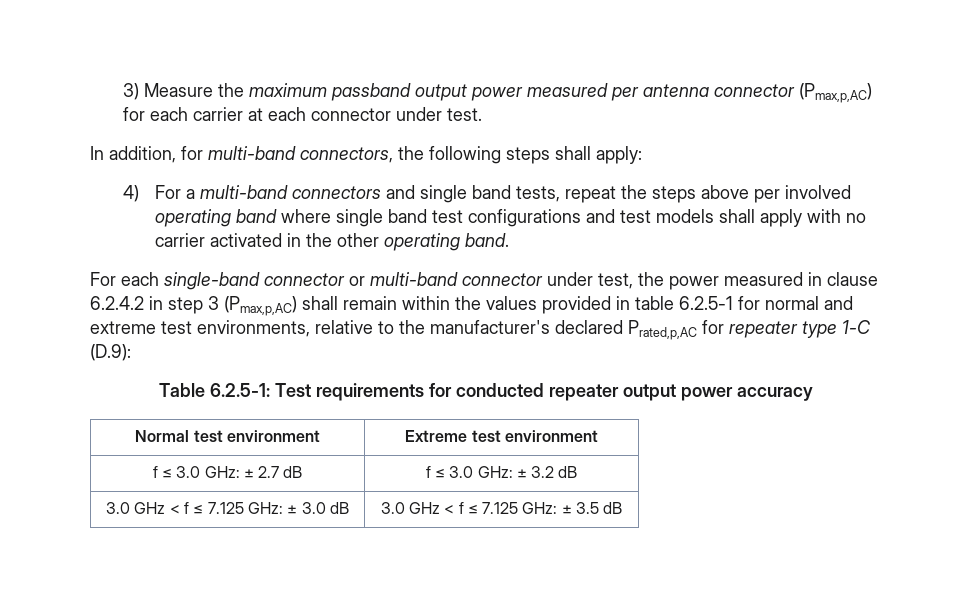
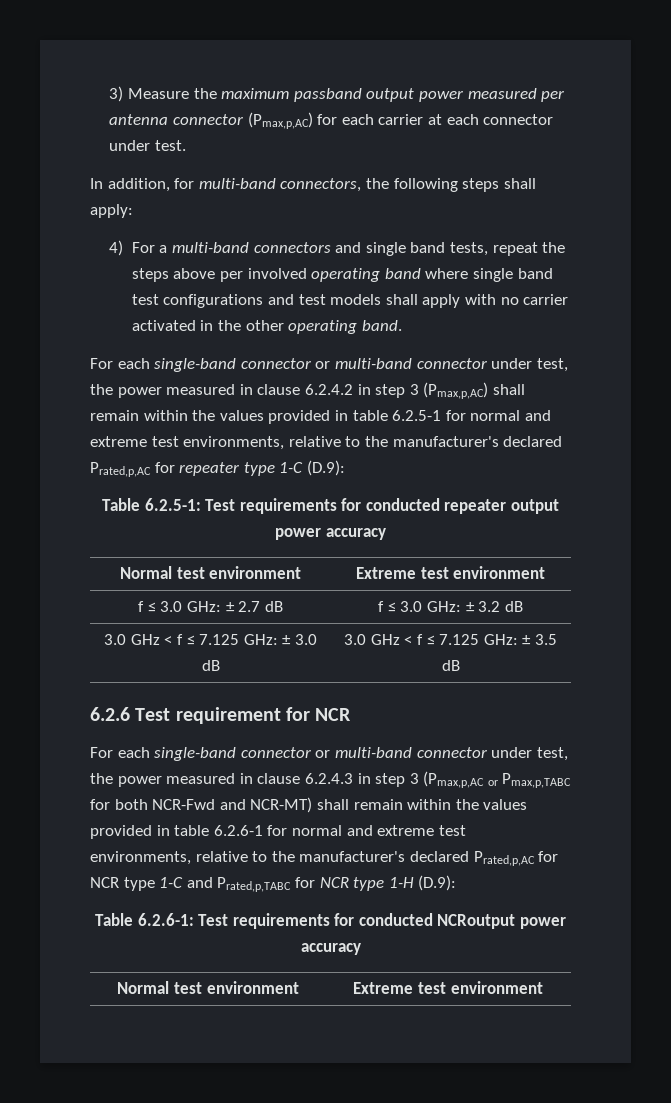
(623, 508) none -> [90,707,352,724] [90,747,568,761] [90,771,572,788] [90,797,528,813] [90,825,466,839] [90,851,559,866] [90,875,457,892] [94,913,567,929] [300,943,361,955] [117,981,299,994] [353,981,543,994] // 6.2.6 Test requirement for NCR // For each single-band connector or multi-band connector under test, the power measured in clause 6.2.4.3 in step 3 (Pmax,p,AC or Pmax,p,TABC for both NCR-Fwd and NCR-MT) shall remain within the values provided in table 6.2.6-1 for normal and extreme test environments, relative to the manufacturer's declared Prated,p,AC for NCR type 1-C and Prated,p,TABC for NCR type 1-H (D.9): // Table 6.2.6-1: Test requirements for conducted NCRoutput power accuracy // Normal test environment | Extreme test environment

